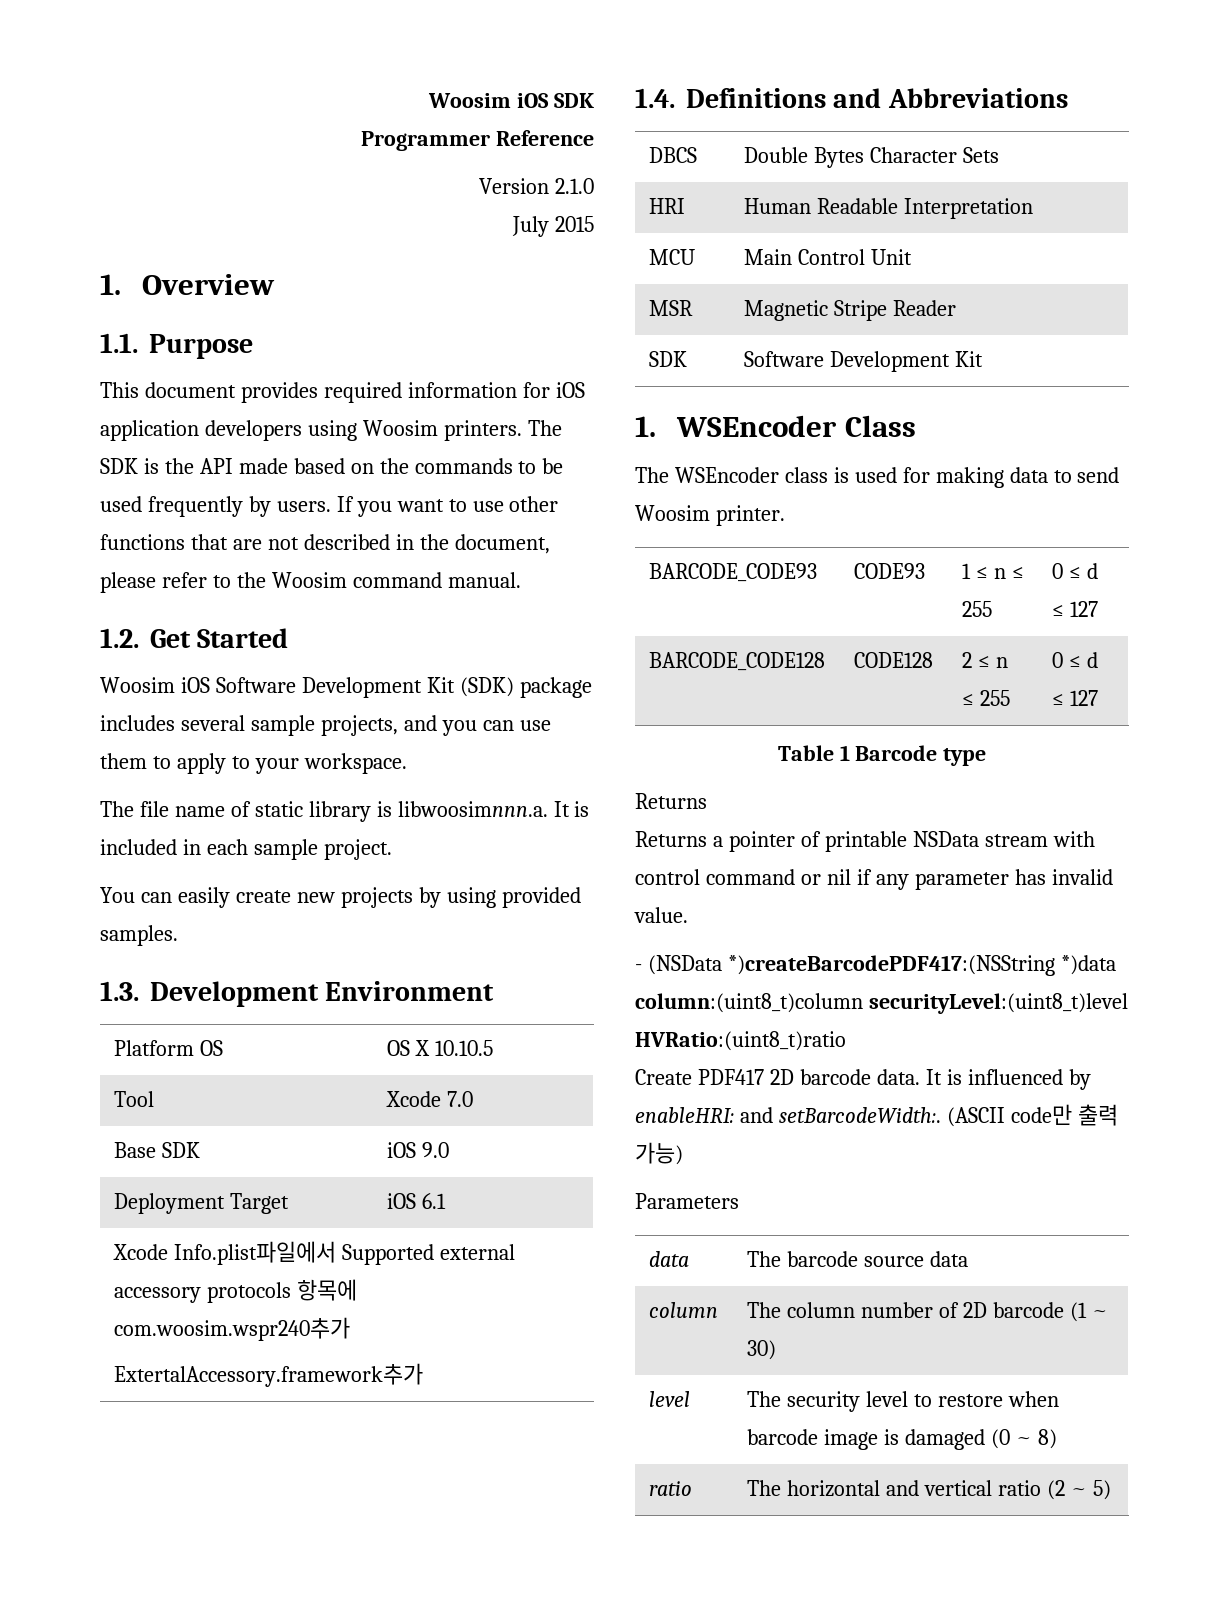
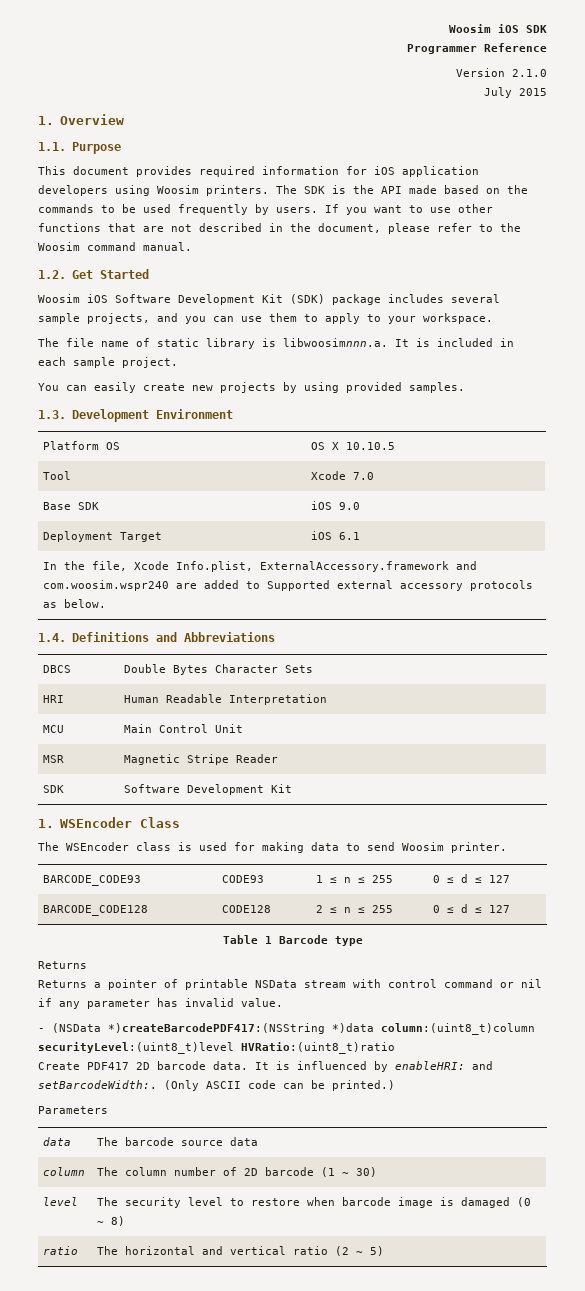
[113,1241,337,1265] Xcode Info.plist파일에서 -> [43,561,478,572] [43,580,261,591] In the file, Xcode Info.plist, ExternalAccessory.framework and com.woosim.wspr240 are added to
[296,1279,357,1301] [114,1317,351,1341] [114,1363,424,1387] 항목에 com.woosim.wspr240추가 // ExtertalAccessory.framework추가 -> [43,599,107,608] as below.
[946,1104,1118,1127] [635,1142,683,1165] (ASCII code만 출력 가능) -> [164,1080,395,1091] (Only ASCII code can be printed.)

